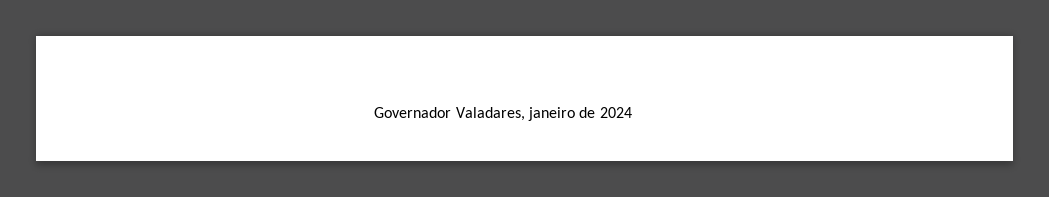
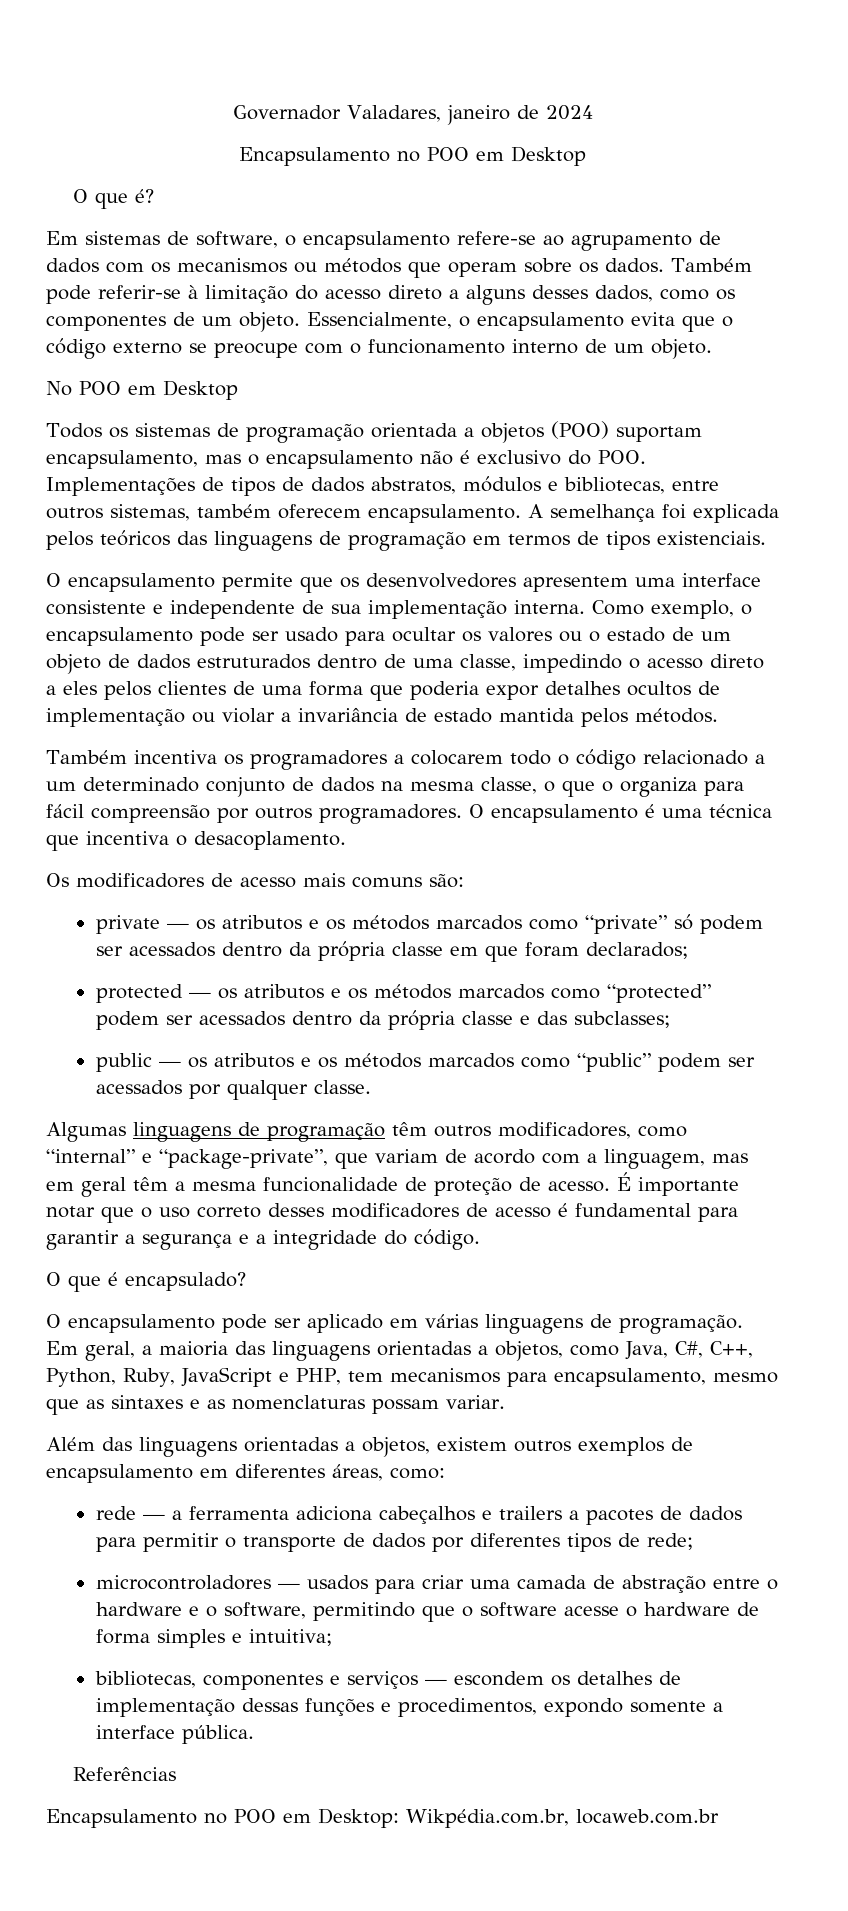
(632, 112) none -> [239,146,586,166] [73,189,155,209] [46,231,721,251] [46,258,752,278] [46,285,735,305] [46,312,733,332] [46,338,712,359] [46,380,238,400] [46,421,702,443] [46,450,646,469] [46,476,719,496] [46,504,779,523] [46,530,766,551] [46,573,761,593] [46,600,752,619] [46,627,731,646] [46,654,764,674] [46,681,720,701] [46,707,718,727] [46,749,765,770] [46,777,744,797] [46,804,772,824] [46,831,346,851] [46,873,464,888] [95,914,763,934] [95,941,688,962] [95,984,711,1003] [95,1010,670,1030] [95,1053,755,1072] [95,1080,371,1100] [46,1122,687,1142] [46,1149,748,1169] [46,1172,739,1197] [46,1203,738,1223] [46,1229,480,1250] [46,1272,246,1292] [46,1314,743,1334] [46,1341,753,1361] [46,1367,778,1387] [46,1395,505,1415] [46,1437,693,1457] [46,1464,445,1483] [95,1506,742,1525] [95,1533,693,1552] [95,1575,778,1594] [95,1602,759,1622] [95,1629,332,1648] [94,1671,681,1690] [95,1698,723,1717] [95,1725,254,1744] [73,1767,177,1781] [46,1808,719,1828] // Encapsulamento no POO em Desktop // O que é? // Em sistemas de software, o encapsulamento refere-se ao agrupamento de dados com os mecanismos ou métodos que operam sobre os dados. Também pode referir-se à limitação do acesso direto a alguns desses dados, como os componentes de um objeto. Essencialmente, o encapsulamento evita que o código externo se preocupe com o funcionamento interno de um objeto. // No POO em Desktop // Todos os sistemas de programação orientada a objetos (POO) suportam encapsulamento, mas o encapsulamento não é exclusivo do POO. Implementações de tipos de dados abstratos, módulos e bibliotecas, entre outros sistemas, também oferecem encapsulamento. A semelhança foi explicada pelos teóricos das linguagens de programação em termos de tipos existenciais. // O encapsulamento permite que os desenvolvedores apresentem uma interface consistente e independente de sua implementação interna. Como exemplo, o encapsulamento pode ser usado para ocultar os valores ou o estado de um objeto de dados estruturados dentro de uma classe, impedindo o acesso direto a eles pelos clientes de uma forma que poderia expor detalhes ocultos de implementação ou violar a invariância de estado mantida pelos métodos. // Também incentiva os programadores a colocarem todo o código relacionado a um determinado conjunto de dados na mesma classe, o que o organiza para fácil compreensão por outros programadores. O encapsulamento é uma técnica que incentiva o desacoplamento. // Os modificadores de acesso mais comuns são: // private — os atributos e os métodos marcados como “private” só podem ser acessados dentro da própria classe em que foram declarados; // protected — os atributos e os métodos marcados como “protected” podem ser acessados dentro da própria classe e das subclasses; // public — os atributos e os métodos marcados como “public” podem ser acessados por qualquer classe. // Algumas linguagens de programação têm outros modificadores, como “internal” e “package-private”, que variam de acordo com a linguagem, mas em geral têm a mesma funcionalidade de proteção de acesso. É importante notar que o uso correto desses modificadores de acesso é fundamental para garantir a segurança e a integridade do código. // O que é encapsulado? // O encapsulamento pode ser aplicado em várias linguagens de programação. Em geral, a maioria das linguagens orientadas a objetos, como Java, C#, C++, Python, Ruby, JavaScript e PHP, tem mecanismos para encapsulamento, mesmo que as sintaxes e as nomenclaturas possam variar. // Além das linguagens orientadas a objetos, existem outros exemplos de encapsulamento em diferentes áreas, como: // rede — a ferramenta adiciona cabeçalhos e trailers a pacotes de dados para permitir o transporte de dados por diferentes tipos de rede; // microcontroladores — usados para criar uma camada de abstração entre o hardware e o software, permitindo que o software acesse o hardware de forma simples e intuitiva; // bibliotecas, componentes e serviços — escondem os detalhes de implementação dessas funções e procedimentos, expondo somente a interface pública. // Referências // Encapsulamento no POO em Desktop: Wikpédia.com.br, locaweb.com.br

